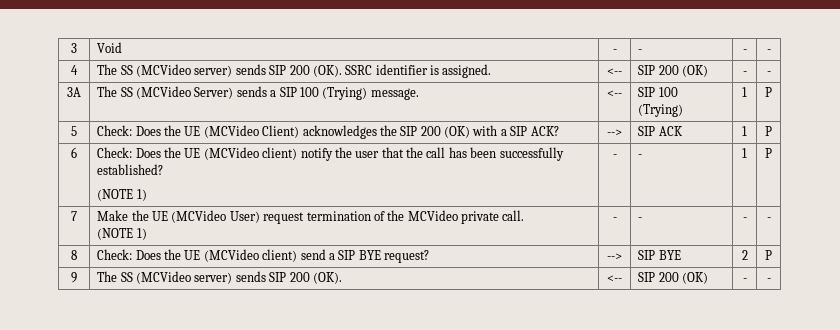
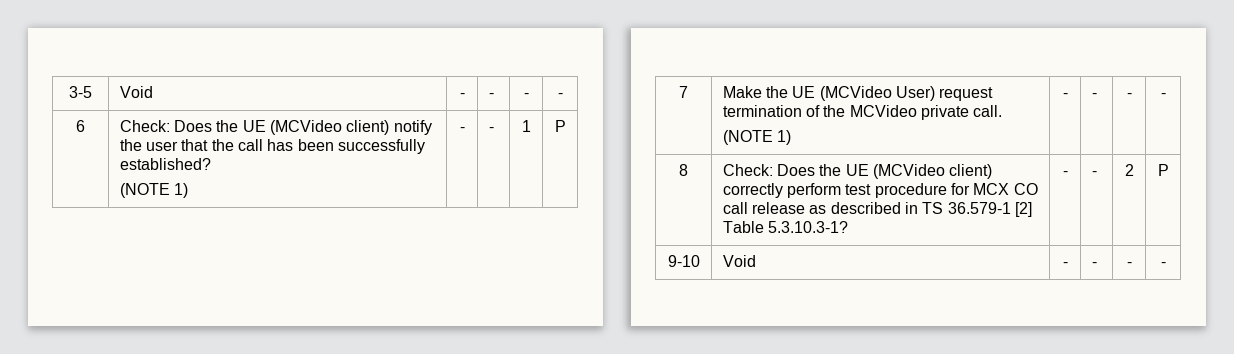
[71,43,77,53] [97,42,123,53] [612,49,617,53] [638,49,643,53] [742,49,747,53] [766,49,771,53] [71,65,78,75] [97,64,492,78] [607,68,622,75] [638,65,709,77] [742,71,747,75] [766,71,771,75] [67,87,81,97] [97,86,419,100] [607,90,622,97] [638,87,678,97] [638,104,684,117] [742,87,747,97] [765,87,772,97] [71,126,77,136] [97,125,559,139] [607,129,622,136] [638,126,683,136] [742,126,747,136] [765,126,772,136] 3 | Void | - | - | - | - // 4 | The SS (MCVideo server) sends SIP 200 (OK). SSRC identifier is assigned. | <-- | SIP 200 (OK) | - | - // 3A | The SS (MCVideo Server) sends a SIP 100 (Trying) message. | <-- | SIP 100 (Trying) | 1 | P // 5 | Check: Does the UE (MCVideo Client) acknowledges the SIP 200 (OK) with a SIP ACK? | --> | SIP ACK | 1 | P -> [69,86,92,98] [119,86,153,98] [459,93,465,98] [488,93,494,98] [523,93,529,98] [557,93,563,98] 3-5 | Void | - | - | - | -
[300,249,430,263] [607,253,622,260] [638,250,681,260] [741,250,748,260] [765,250,772,260] [71,272,77,283] [97,271,342,284] [607,275,622,282] [638,272,709,284] [742,278,747,282] [766,278,771,282] send a SIP BYE request? | --> | SIP BYE | 2 | P // 9 | The SS (MCVideo server) sends SIP 200 (OK). | <-- | SIP 200 (OK) | - | - -> [722,183,1038,198] [722,202,1032,217] [722,221,849,233] [1062,171,1068,176] [1091,171,1097,176] [1124,164,1134,176] [1157,164,1169,176] [667,255,700,267] [722,255,756,267] [1062,262,1068,267] [1091,262,1097,267] [1126,262,1132,267] [1160,262,1166,267] correctly perform test procedure for MCX CO call release as described in TS 36.579-1 [2] Table 5.3.10.3-1? | - | - | 2 | P // 9-10 | Void | - | - | - | -

